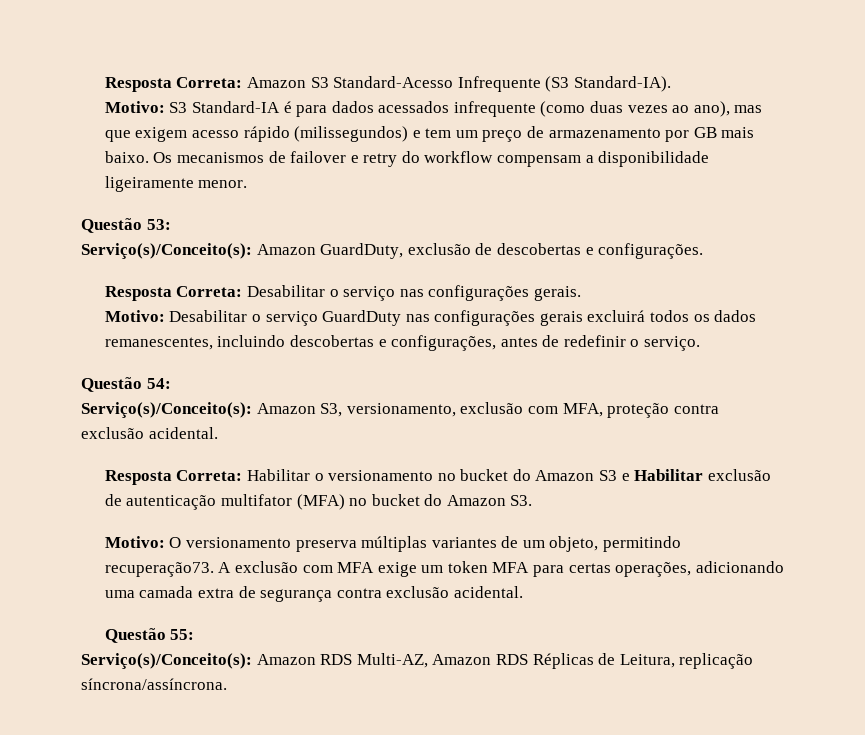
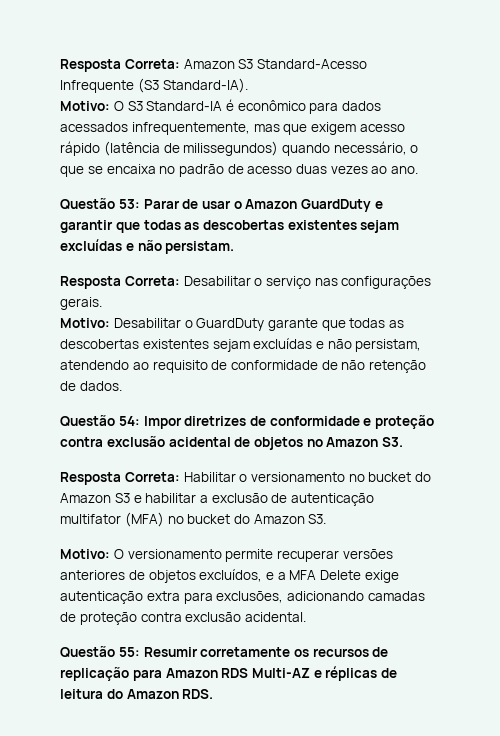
(165, 107) none -> [114,101,125,111] O
(292, 107) none -> [237,100,306,111] econômico
[453,101,730,117] infrequente (como duas vezes ao ano), -> [132,122,251,135] infrequentemente,
[294,126,755,142] [104,151,710,167] [104,176,248,192] [81,218,171,233] [81,243,704,259] (milissegundos) e tem um preço de armazenamento por GB mais baixo. Os mecanismos de failover e retry do workflow compensam a disponibilidade ligeiramente menor. // Questão 53: // Serviço(s)/Conceito(s): Amazon GuardDuty, exclusão de descobertas e configurações. -> [104,141,419,156] [60,164,418,177] [60,198,383,212] [60,220,400,233] [60,239,235,254] (latência de milissegundos) quando necessário, o que se encaixa no padrão de acesso duas vezes ao ano. // Questão 53: Parar de usar o Amazon GuardDuty e garantir que todas as descobertas existentes sejam excluídas e não persistam.
[265,310,757,326] [104,335,701,351] [81,377,171,392] [81,402,719,418] [81,427,218,439] serviço GuardDuty nas configurações gerais excluirá todos os dados remanescentes, incluindo descobertas e configurações, antes de redefinir o serviço. // Questão 54: // Serviço(s)/Conceito(s): Amazon S3, versionamento, exclusão com MFA, proteção contra exclusão acidental. -> [196,318,404,331] [60,338,422,352] [60,360,426,373] [60,381,123,391] [60,415,434,429] [60,436,403,450] GuardDuty garante que todas as descobertas existentes sejam excluídas e não persistam, atendendo ao requisito de conformidade de não retenção de dados. // Questão 54: Impor diretrizes de conformidade e proteção contra exclusão acidental de objetos no Amazon S3.
[634,469,704,481] Habilitar -> [145,493,209,503] habilitar a
[295,536,682,552] [104,561,784,577] [104,586,333,602] preserva múltiplas variantes de um objeto, permitindo recuperação73. A exclusão com MFA exige um token MFA para certas operações, adicionando uma camada extra de segurança -> [225,549,393,562] [60,569,399,583] [60,591,425,604] [60,612,138,625] permite recuperar versões anteriores de objetos excluídos, e a MFA Delete exige autenticação extra para exclusões, adicionando camadas de proteção
[81,653,754,669] [81,678,227,690] // Serviço(s)/Conceito(s): Amazon RDS Multi-AZ, Amazon RDS Réplicas de Leitura, replicação síncrona/assíncrona. -> [143,647,389,657] [60,666,397,681] [60,689,214,699] Resumir corretamente os recursos de replicação para Amazon RDS Multi-AZ e réplicas de leitura do Amazon RDS.

